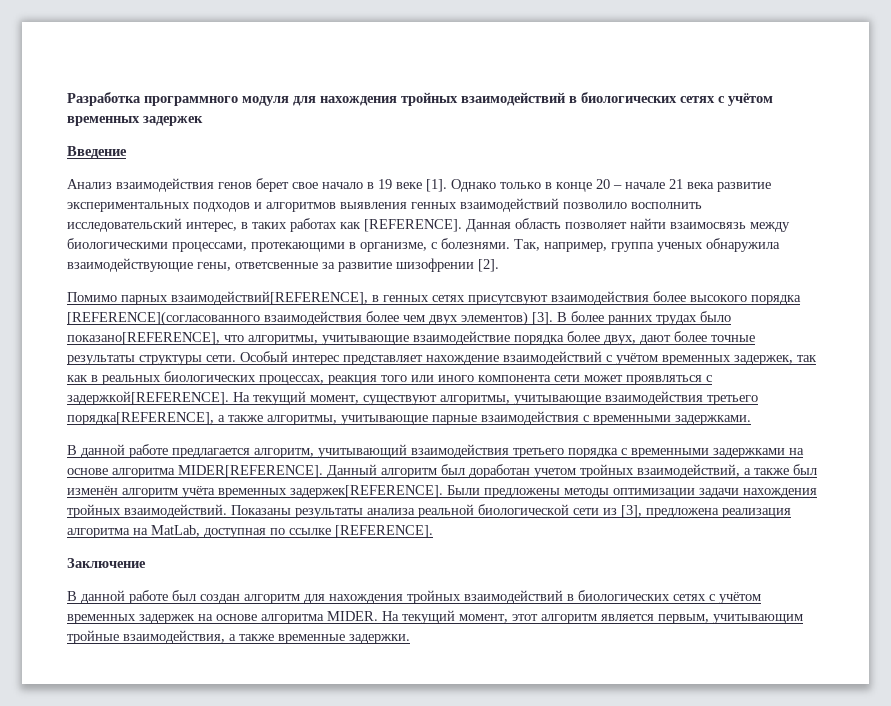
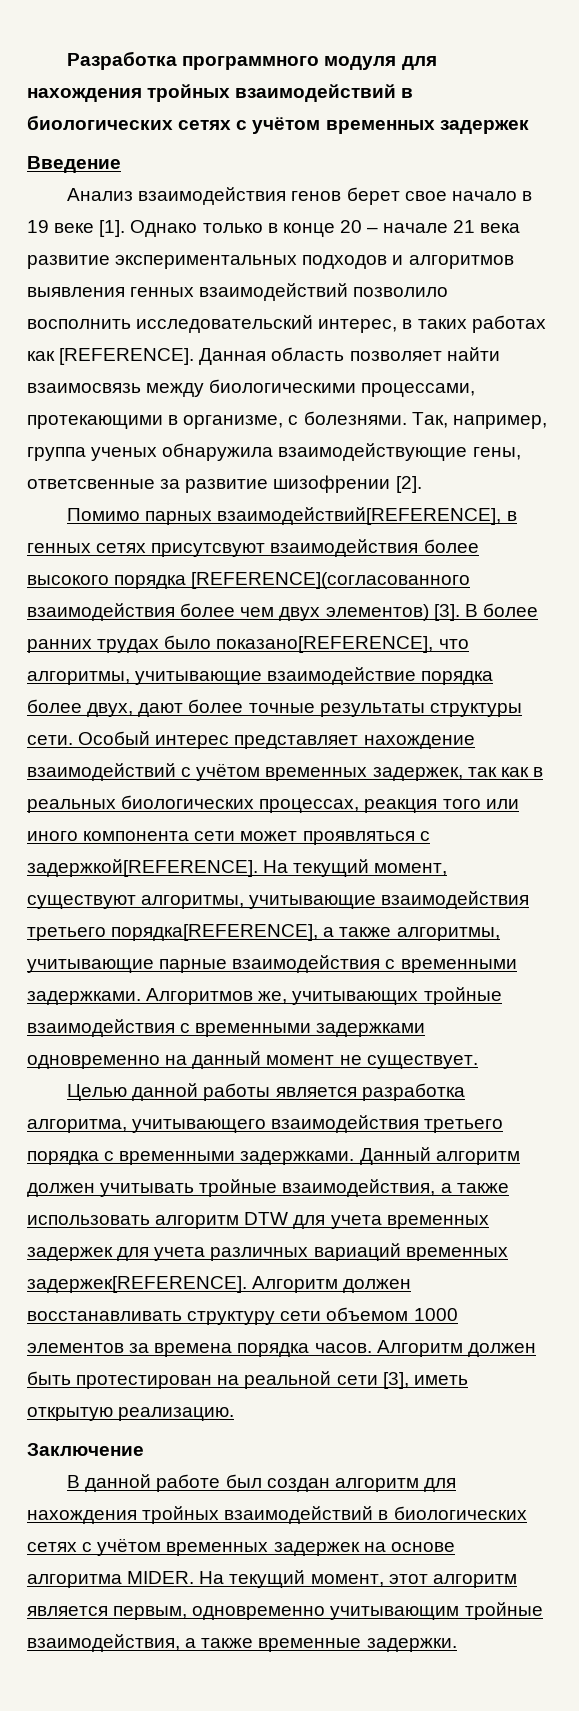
[67,444,407,458] // В данной работе предлагается алгоритм, учитывающий -> [146,987,502,1005] [27,1019,426,1037] [27,1051,478,1069] [67,1083,465,1101] [27,1119,267,1133] Алгоритмов же, учитывающих тройные взаимодействия с временными задержками одновременно на данный момент не существует. // Целью данной работы является разработка алгоритма, учитывающего
[713,448,804,458] [67,464,817,478] [67,485,817,498] [67,504,791,518] [67,525,433,538] задержками на основе алгоритма MIDER[REFERENCE]. Данный алгоритм был доработан учетом тройных взаимодействий, а также был изменён алгоритм учёта временных задержек[REFERENCE]. Были предложены методы оптимизации задачи нахождения тройных взаимодействий. Показаны результаты анализа реальной биологической сети из [3], предложена реализация алгоритма на MatLab, доступная по ссылке [REFERENCE]. -> [240,1147,520,1165] [27,1179,509,1197] [27,1212,489,1229] [27,1243,508,1261] [27,1276,412,1293] [27,1307,458,1325] [27,1340,536,1357] [27,1371,468,1389] [27,1407,235,1421] задержками. Данный алгоритм должен учитывать тройные взаимодействия, а также использовать алгоритм DTW для учета временных задержек для учета различных вариаций временных задержек[REFERENCE]. Алгоритм должен восстанавливать структуру сети объемом 1000 элементов за времена порядка часов. Алгоритм должен быть протестирован на реальной сети [3], иметь открытую реализацию.
(709, 619) none -> [192,1606,326,1620] одновременно

